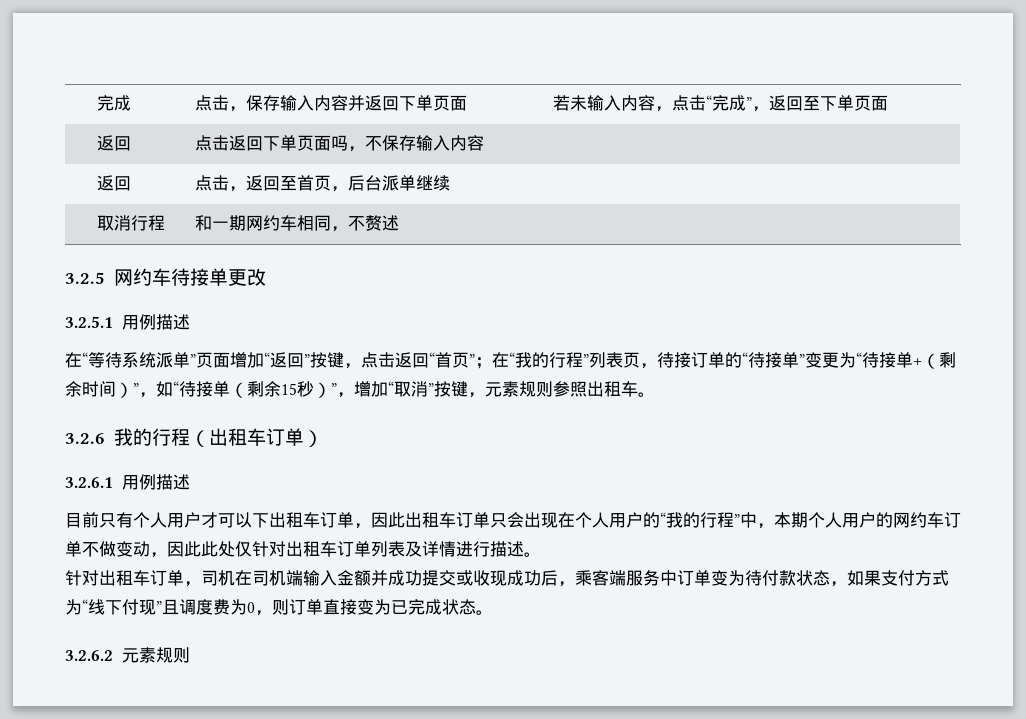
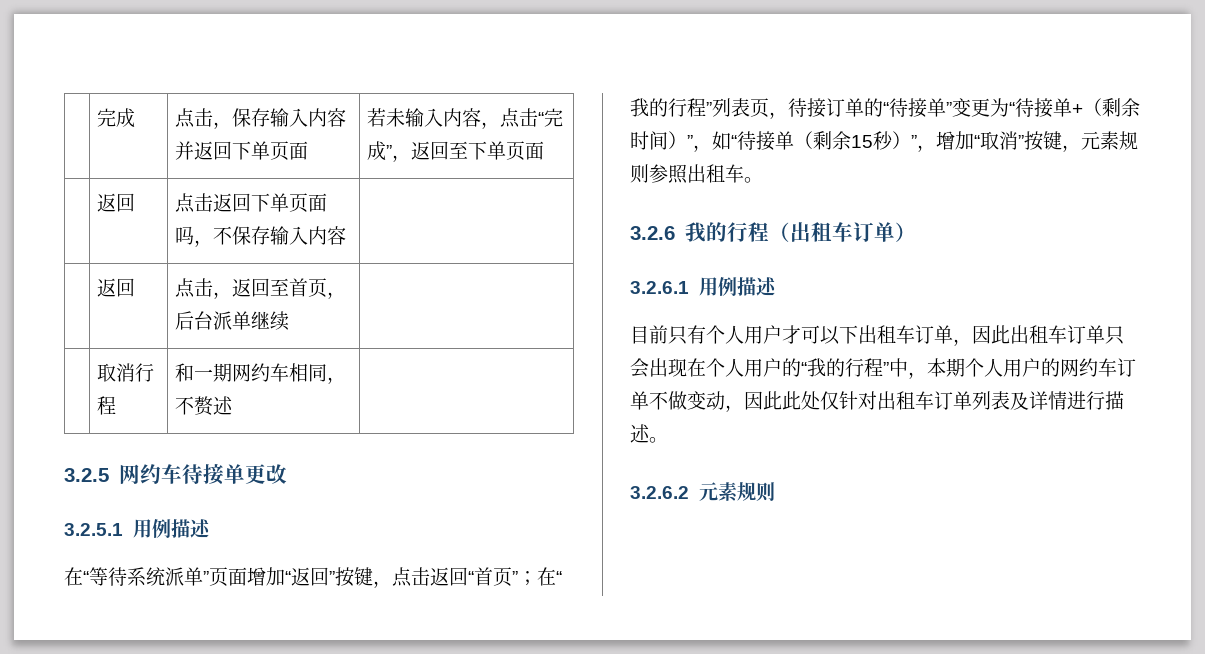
[65,570,949,587] [65,599,493,616] // 针对出租车订单，司机在司机端输入金额并成功提交或收现成功后，乘客端服务中订单变为待付款状态，如果支付方式为“线下付现”且调度费为0，则订单直接变为已完成状态。 -> (668, 440) none

